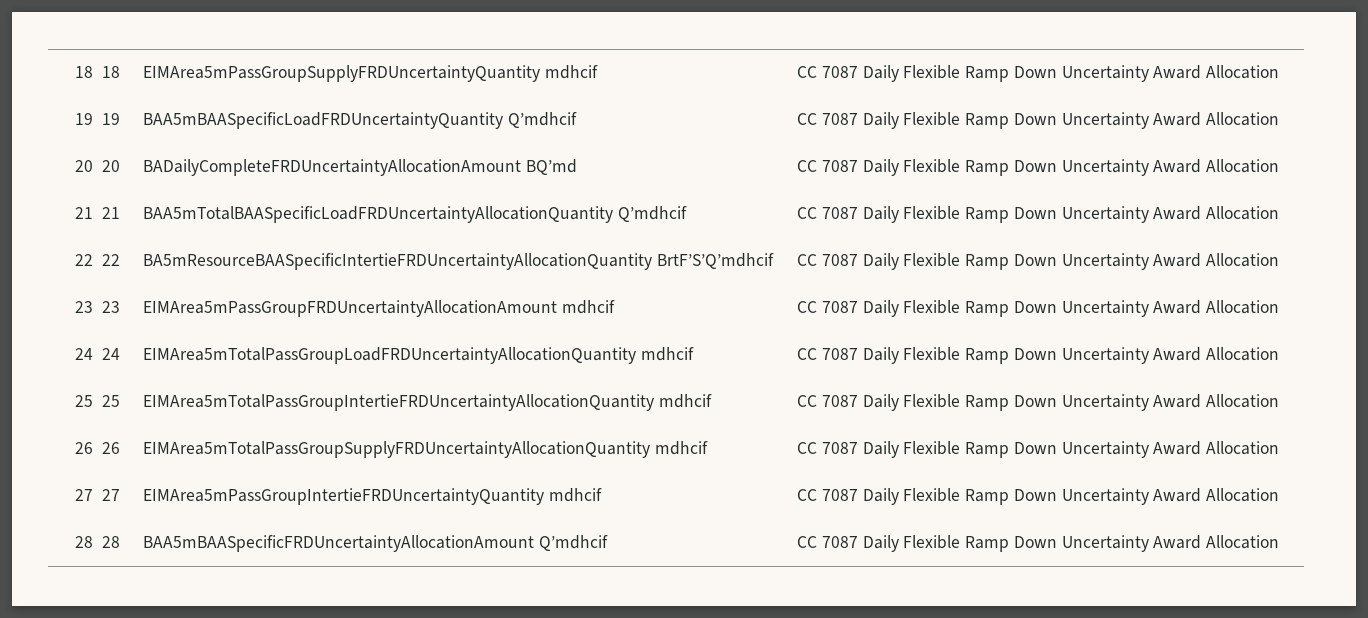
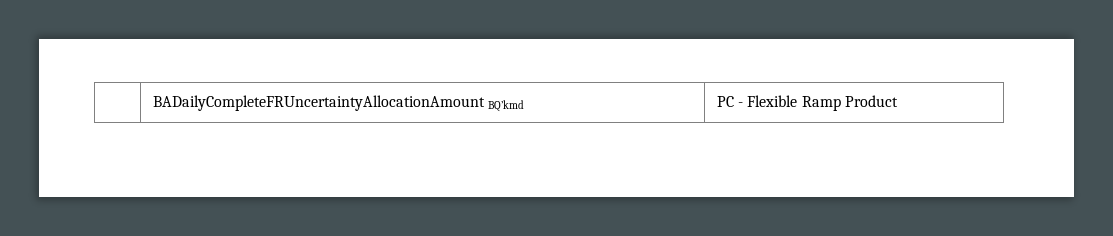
[75,66,120,78] [143,65,599,82] [797,65,1280,82] [75,113,120,125] [143,112,578,129] [797,112,1280,129] [75,160,120,172] [143,159,578,176] [797,159,1280,176] [75,207,120,219] [143,206,688,223] [797,206,1280,223] [75,254,120,266] [143,253,775,270] [797,253,1280,270] [75,301,120,313] [143,300,616,317] [797,300,1280,317] [75,348,120,360] [143,347,695,364] [797,347,1280,364] [75,395,120,407] [143,394,713,411] [797,394,1280,411] [75,442,120,454] [143,441,709,458] [797,441,1280,458] [75,489,120,501] [143,488,603,505] [797,488,1280,505] [75,536,120,548] [143,535,609,552] [797,535,1280,552] 18 18 | EIMArea5mPassGroupSupplyFRDUncertaintyQuantity mdhcif | CC 7087 Daily Flexible Ramp Down Uncertainty Award Allocation // 19 19 | BAA5mBAASpecificLoadFRDUncertaintyQuantity Q’mdhcif | CC 7087 Daily Flexible Ramp Down Uncertainty Award Allocation // 20 20 | BADailyCompleteFRDUncertaintyAllocationAmount BQ’md | CC 7087 Daily Flexible Ramp Down Uncertainty Award Allocation // 21 21 | BAA5mTotalBAASpecificLoadFRDUncertaintyAllocationQuantity Q’mdhcif | CC 7087 Daily Flexible Ramp Down Uncertainty Award Allocation // 22 22 | BA5mResourceBAASpecificIntertieFRDUncertaintyAllocationQuantity BrtF’S’Q’mdhcif | CC 7087 Daily Flexible Ramp Down Uncertainty Award Allocation // 23 23 | EIMArea5mPassGroupFRDUncertaintyAllocationAmount mdhcif | CC 7087 Daily Flexible Ramp Down Uncertainty Award Allocation // 24 24 | EIMArea5mTotalPassGroupLoadFRDUncertaintyAllocationQuantity mdhcif | CC 7087 Daily Flexible Ramp Down Uncertainty Award Allocation // 25 25 | EIMArea5mTotalPassGroupIntertieFRDUncertaintyAllocationQuantity mdhcif | CC 7087 Daily Flexible Ramp Down Uncertainty Award Allocation // 26 26 | EIMArea5mTotalPassGroupSupplyFRDUncertaintyAllocationQuantity mdhcif | CC 7087 Daily Flexible Ramp Down Uncertainty Award Allocation // 27 27 | EIMArea5mPassGroupIntertieFRDUncertaintyQuantity mdhcif | CC 7087 Daily Flexible Ramp Down Uncertainty Award Allocation // 28 28 | BAA5mBAASpecificFRDUncertaintyAllocationAmount Q’mdhcif | CC 7087 Daily Flexible Ramp Down Uncertainty Award Allocation -> [152,95,524,112] [716,95,898,111] | BADailyCompleteFRUncertaintyAllocationAmount BQ’kmd | PC - Flexible Ramp Product

